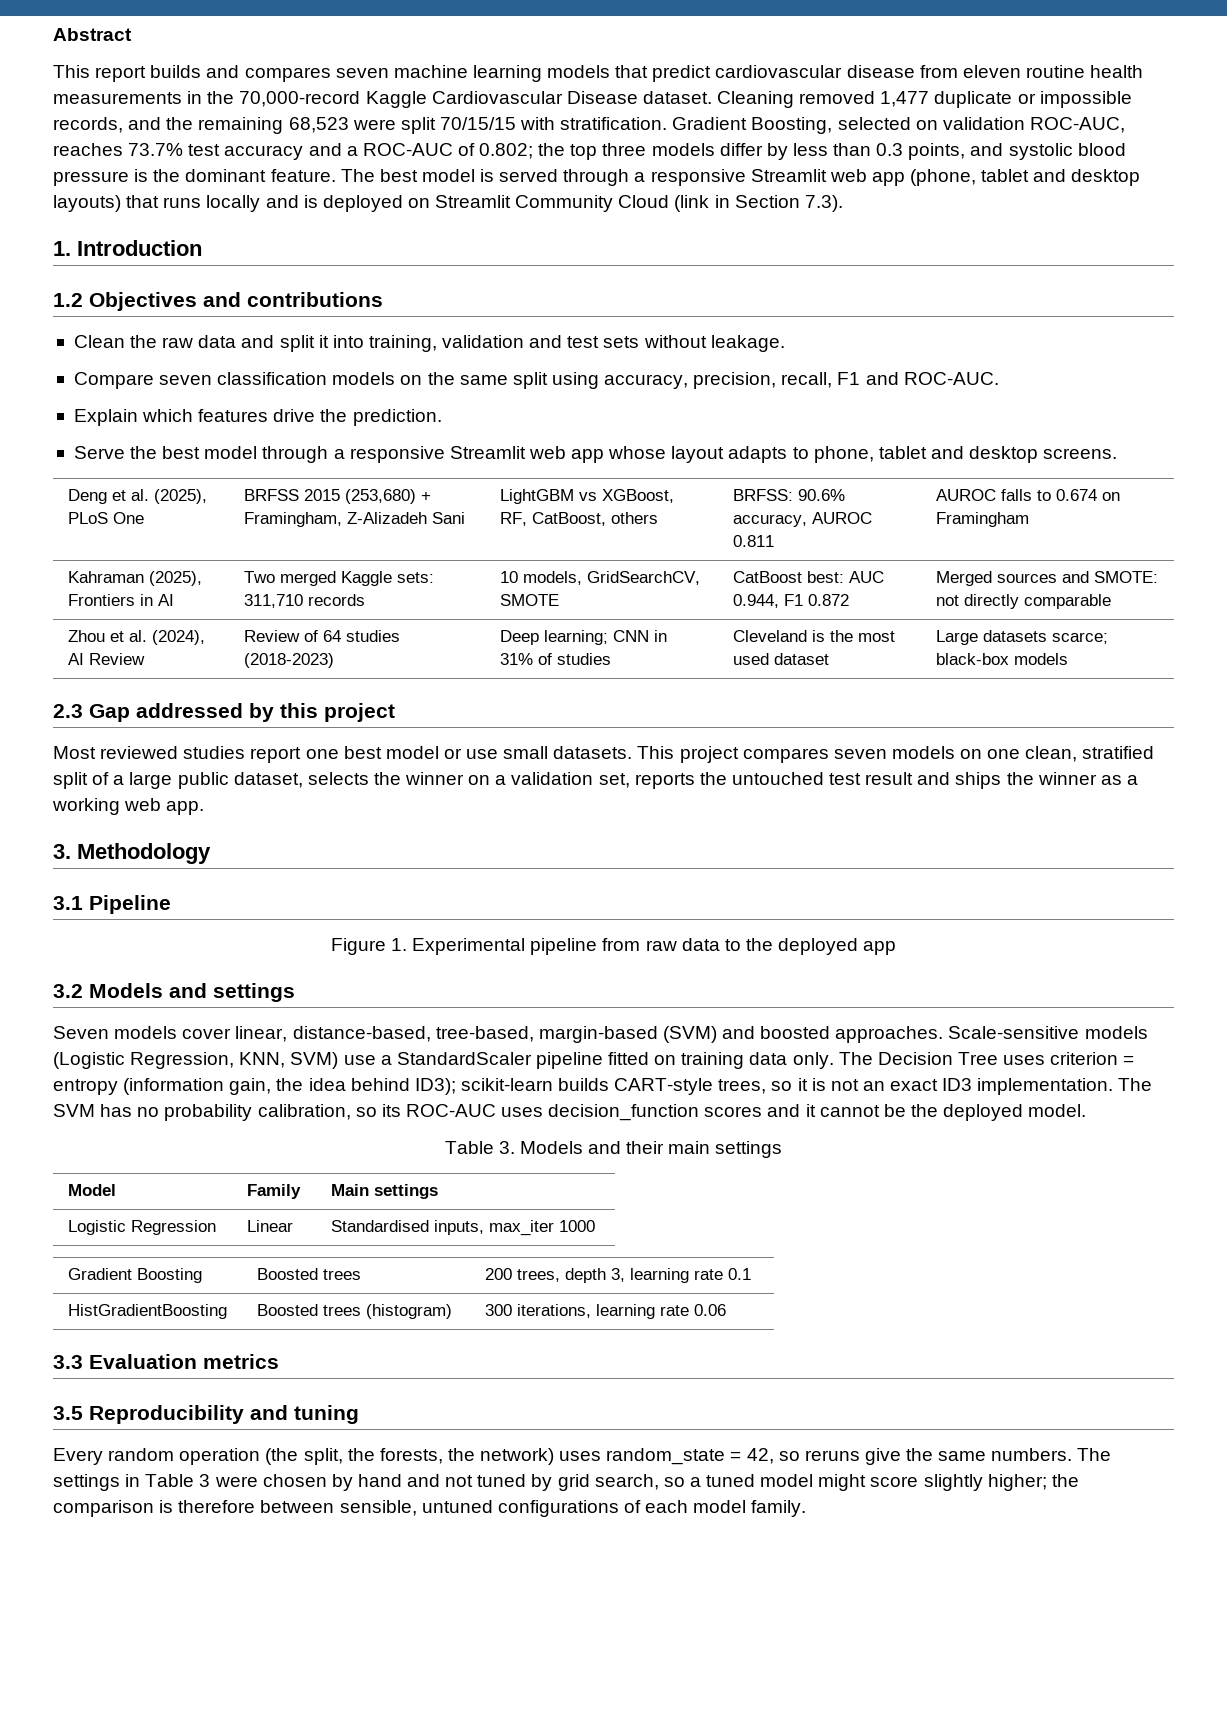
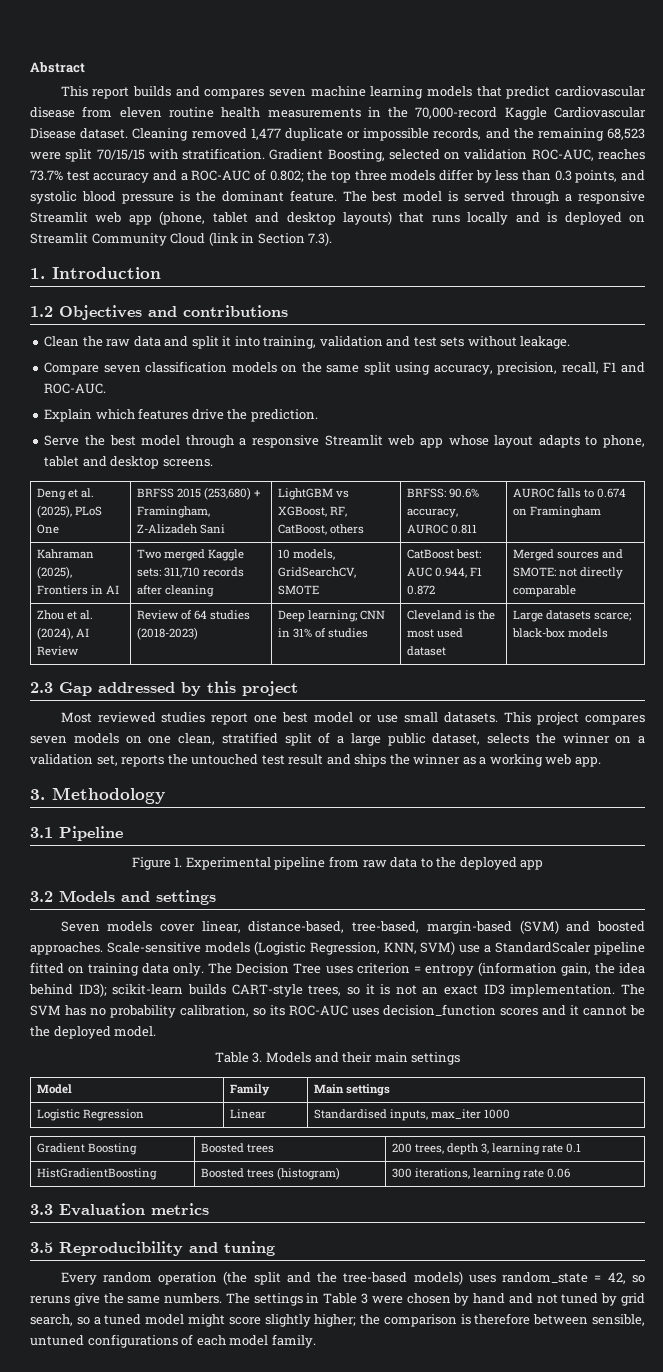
(365, 600) none -> [136,585,214,597] after cleaning
[303,1448,555,1465] split, the forests, the network) -> [253,1271,463,1285] split and the tree-based models)

